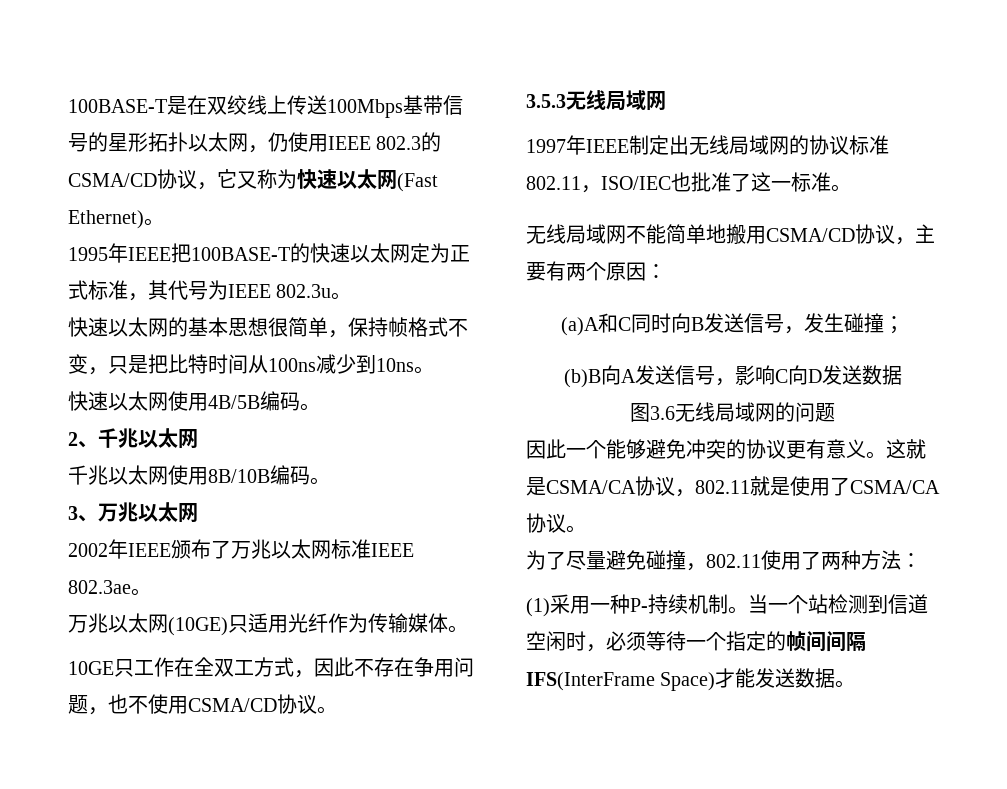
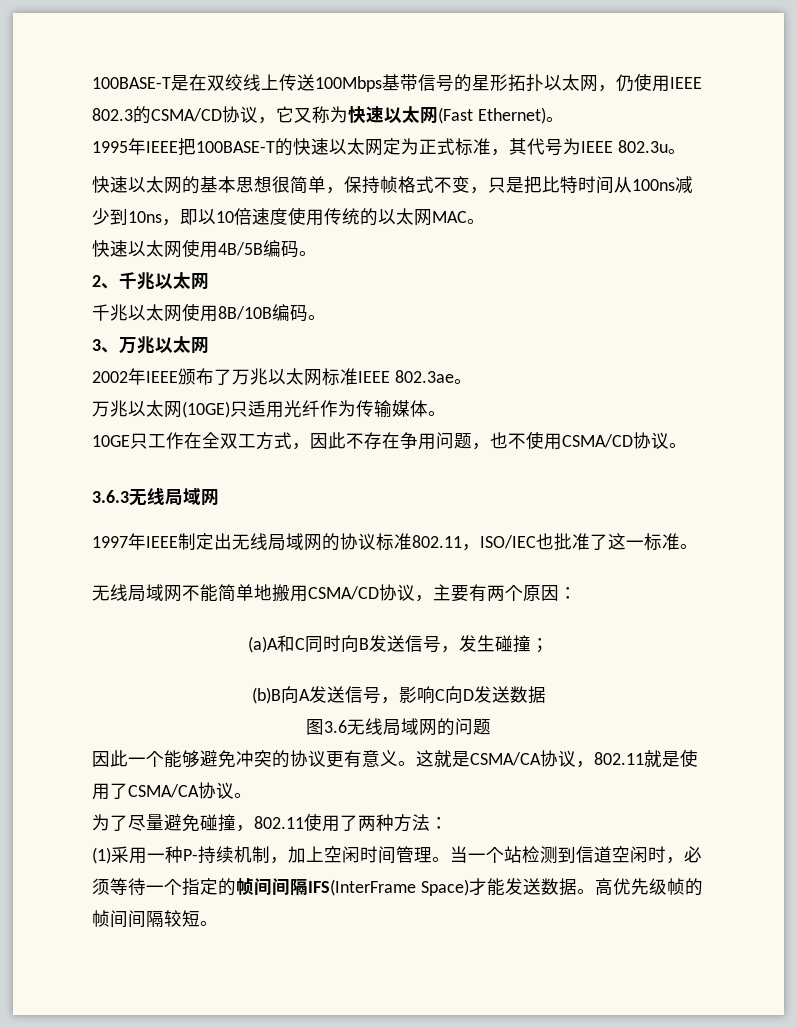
(414, 365) none -> [162,207,467,226] ，即以10倍速度使用传统的以太网MAC
[526,94,566,108] 3.5.3 -> [92,490,129,503] 3.6.3
(728, 604) none -> [270,846,432,864] ，加上空闲时间管理
(856, 684) none -> [594,878,703,896] [92,910,218,928] 高优先级帧的帧间间隔较短。

